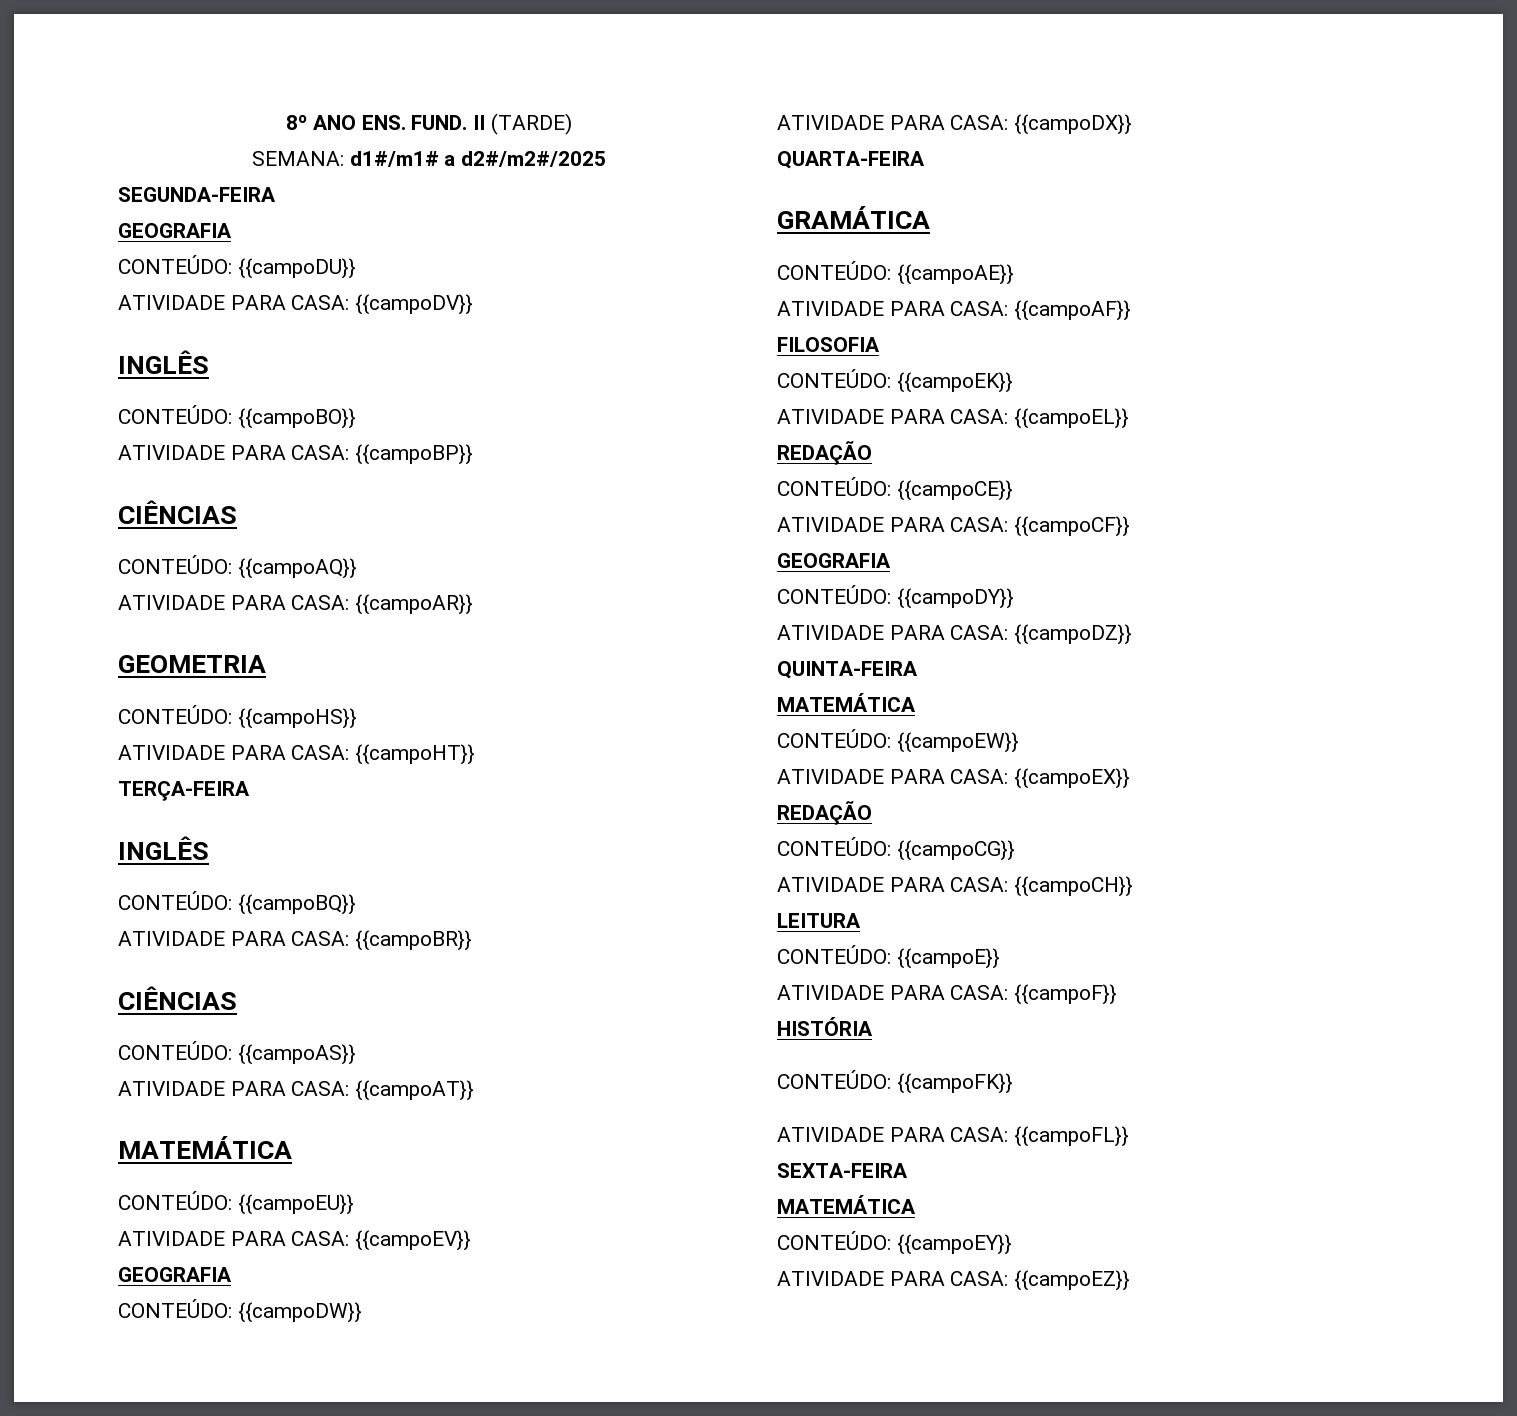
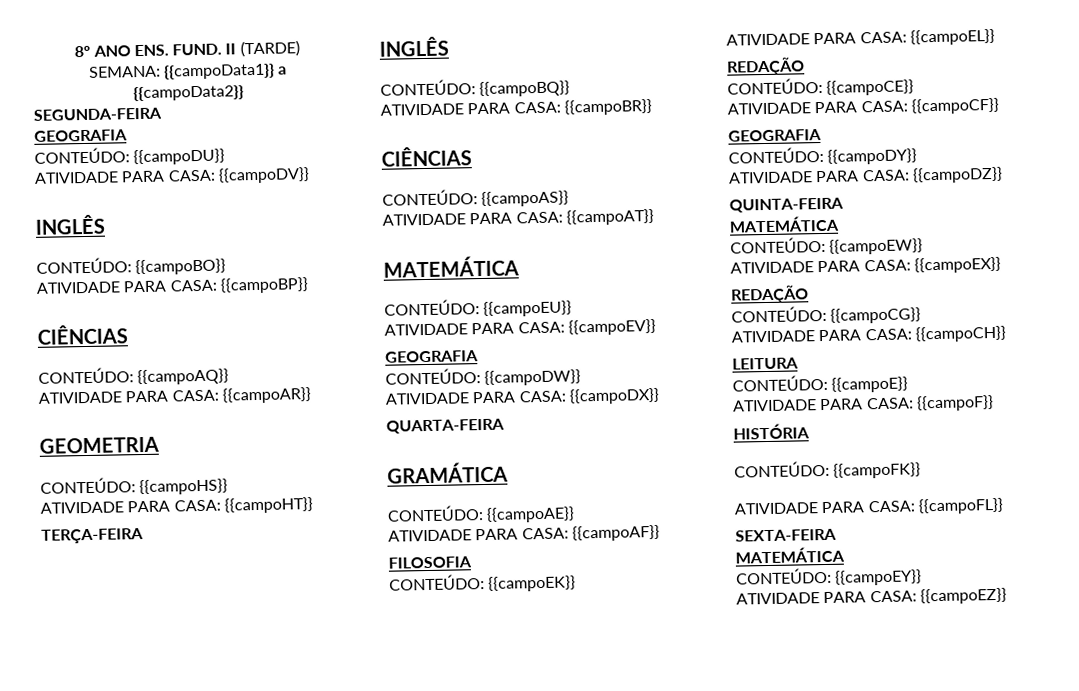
[349,151,607,167] d1#/m1# a d2#/m2#/2025 -> [164,63,288,80] [132,85,244,102] {{campoData1}} a {{campoData2}}

